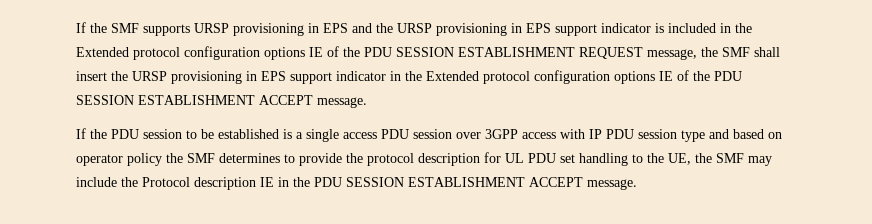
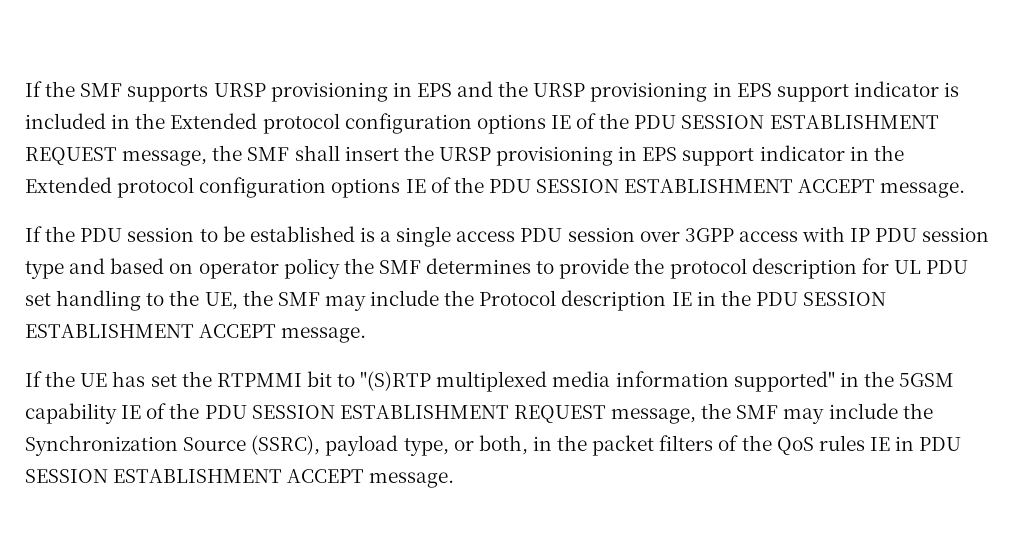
(637, 184) none -> [25,371,955,392] [25,403,933,424] [25,435,962,456] [25,469,455,488] // If the UE has set the RTPMMI bit to "(S)RTP multiplexed media information supported" in the 5GSM capability IE of the PDU SESSION ESTABLISHMENT REQUEST message, the SMF may include the Synchronization Source (SSRC), payload type, or both, in the packet filters of the QoS rules IE in PDU SESSION ESTABLISHMENT ACCEPT message.

